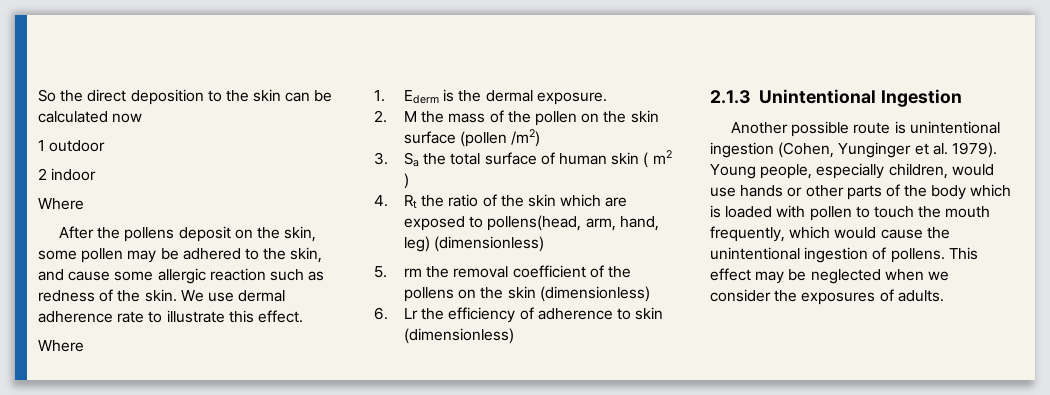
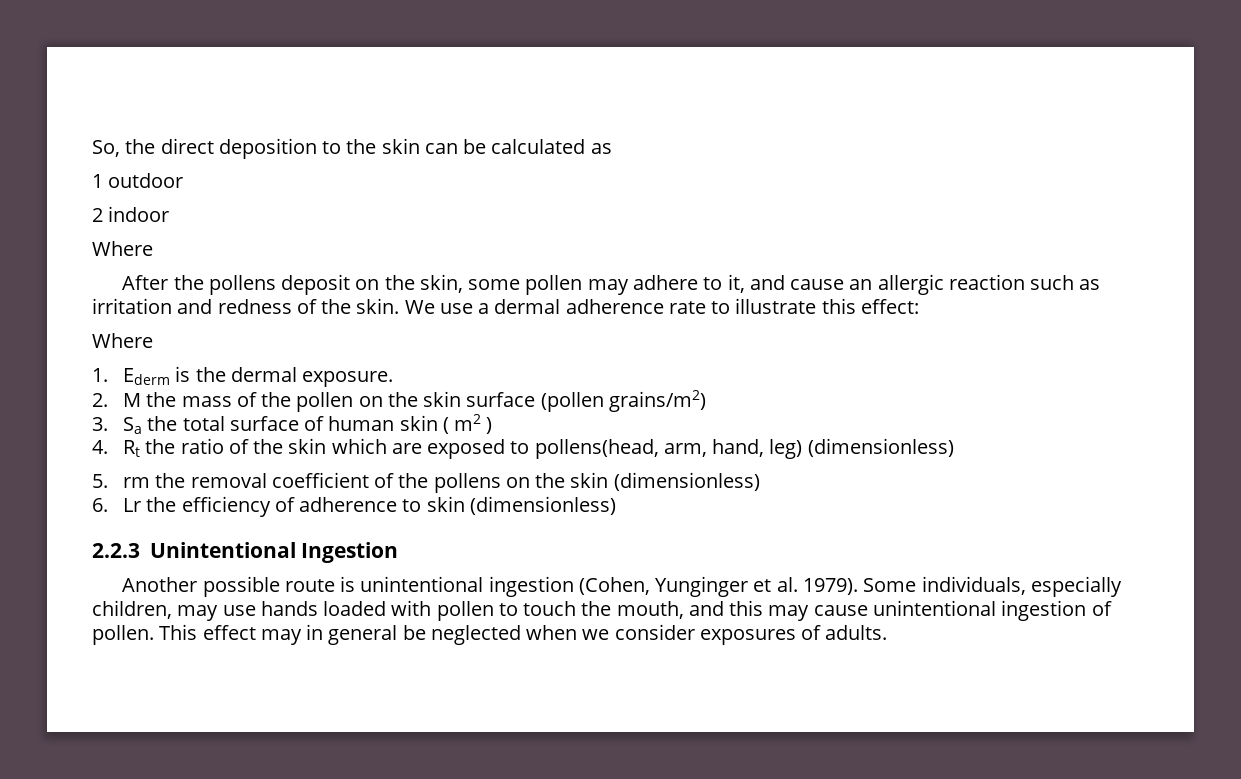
[38,89,56,102] So -> [92,140,120,157] So,
[112,113,143,123] now -> [590,143,612,154] as
[160,247,323,263] be adhered to the skin, -> [632,274,745,293] adhere to it,
[114,271,154,281] some -> [849,279,873,290] an
(325, 276) none -> [92,298,213,314] irritation and
(234, 297) none -> [478,303,490,314] a
[257,310,303,323] effect. -> [860,299,919,314] effect:
[511,129,541,147] /m2) -> [608,390,706,412] grains/m2)
[710,90,751,104] 2.1.3 -> [92,543,140,558] 2.2.3
[710,164,813,179] Young people, -> [863,576,1026,595] Some individuals,
[951,164,994,176] would -> [177,605,219,621] may
[787,184,1012,200] [710,205,721,218] or other parts of the body which is -> (318, 608) none
[945,206,991,218] [710,226,950,242] mouth frequently, which would cause the -> [616,600,868,621] mouth, and this may cause
[890,248,945,263] pollens. -> [92,625,154,645] pollen.
(785, 277) none -> [306,624,398,645] in general
[774,290,798,302] the -> (695, 632) none

